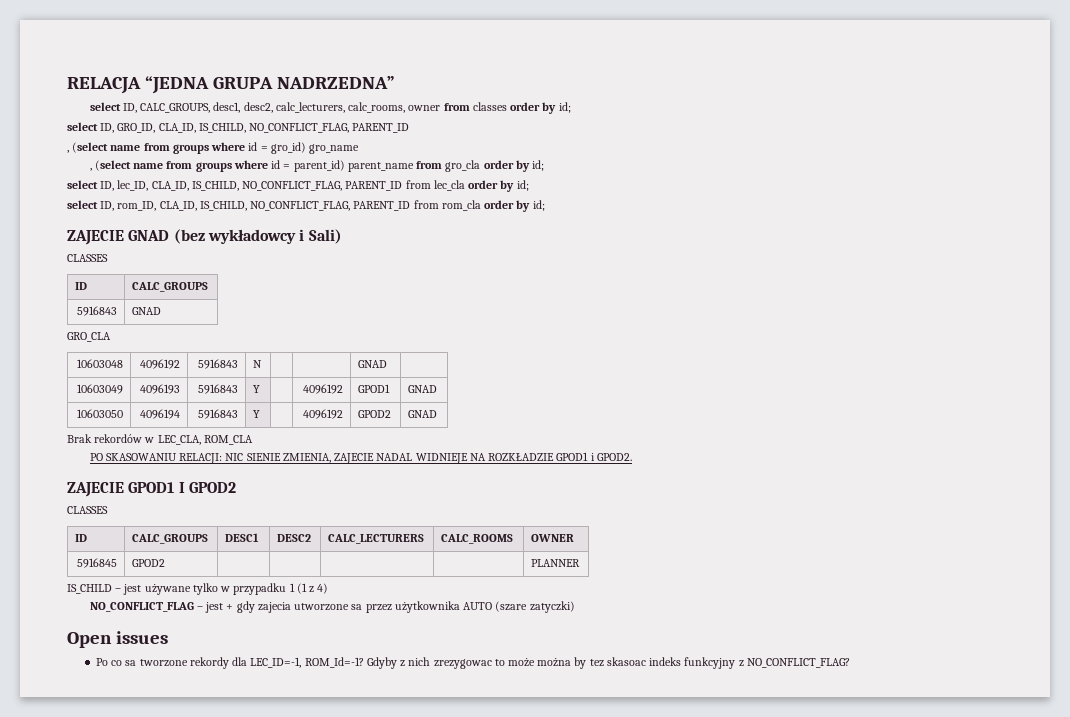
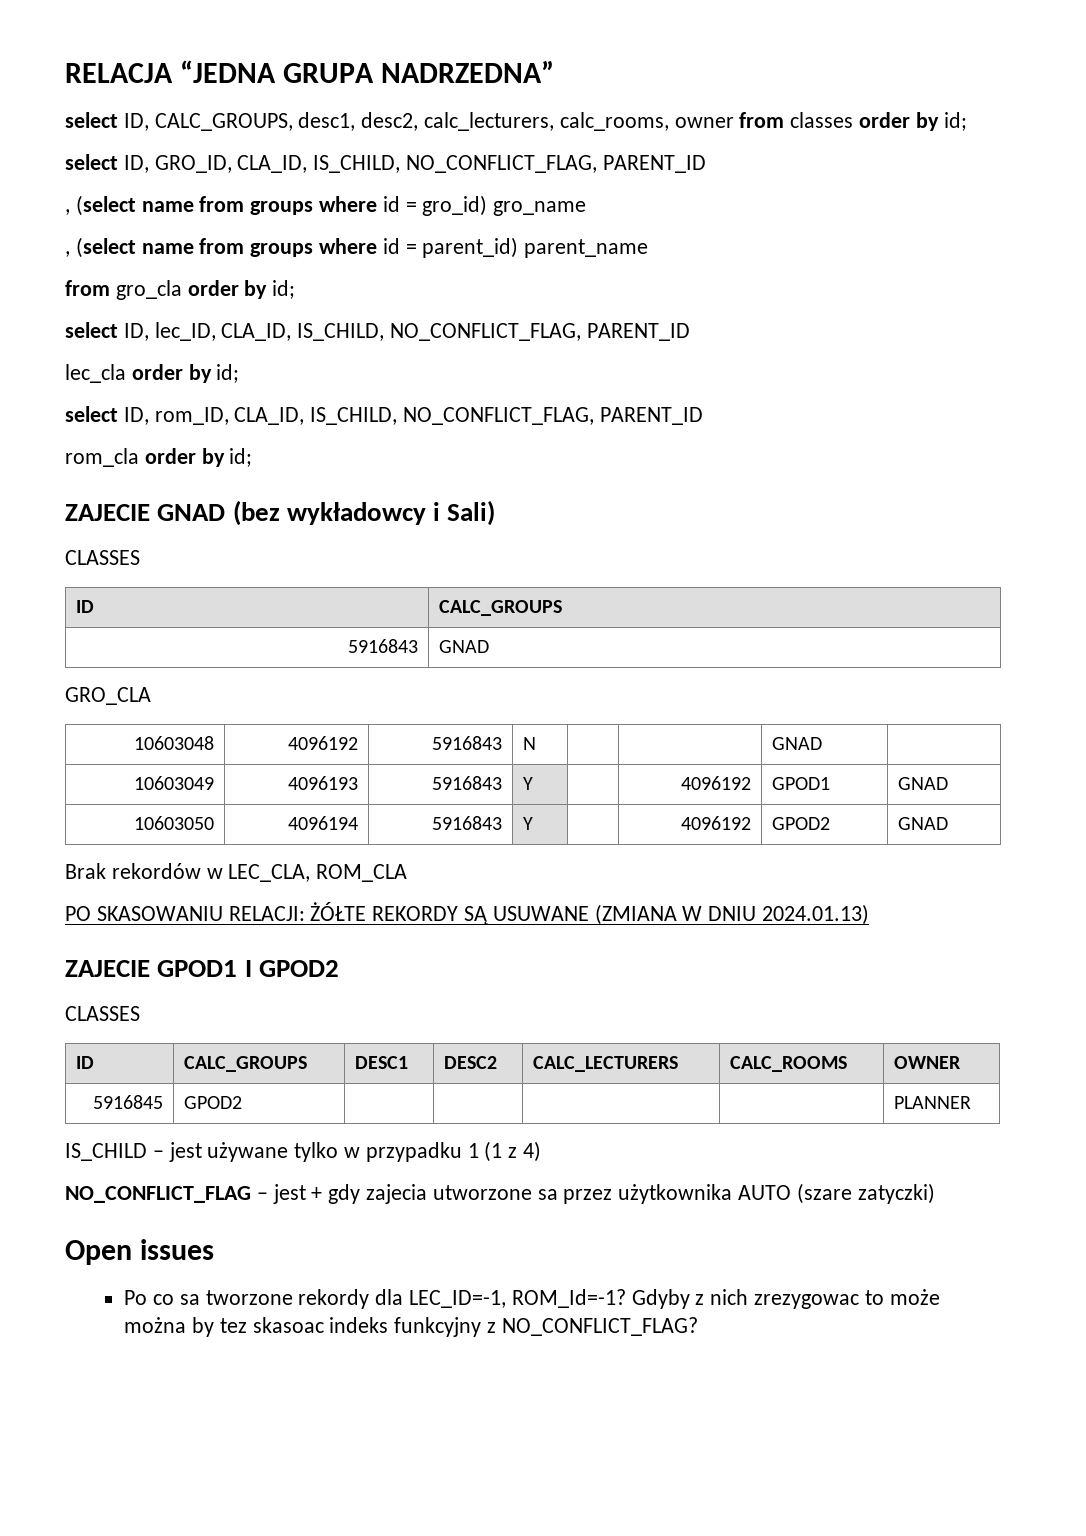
(414, 167) none -> (649, 248) //
[405,180,431,189] from -> (690, 332) //
[413,200,439,209] from -> (703, 416) //
[225,452,632,464] NIC SIENIE ZMIENIA, ZAJECIE NADAL WIDNIEJE NA ROZKŁADZIE GPOD1 i GPOD2. -> [310,902,870,925] ŻÓŁTE REKORDY SĄ USUWANE (ZMIANA W DNIU 2024.01.13)

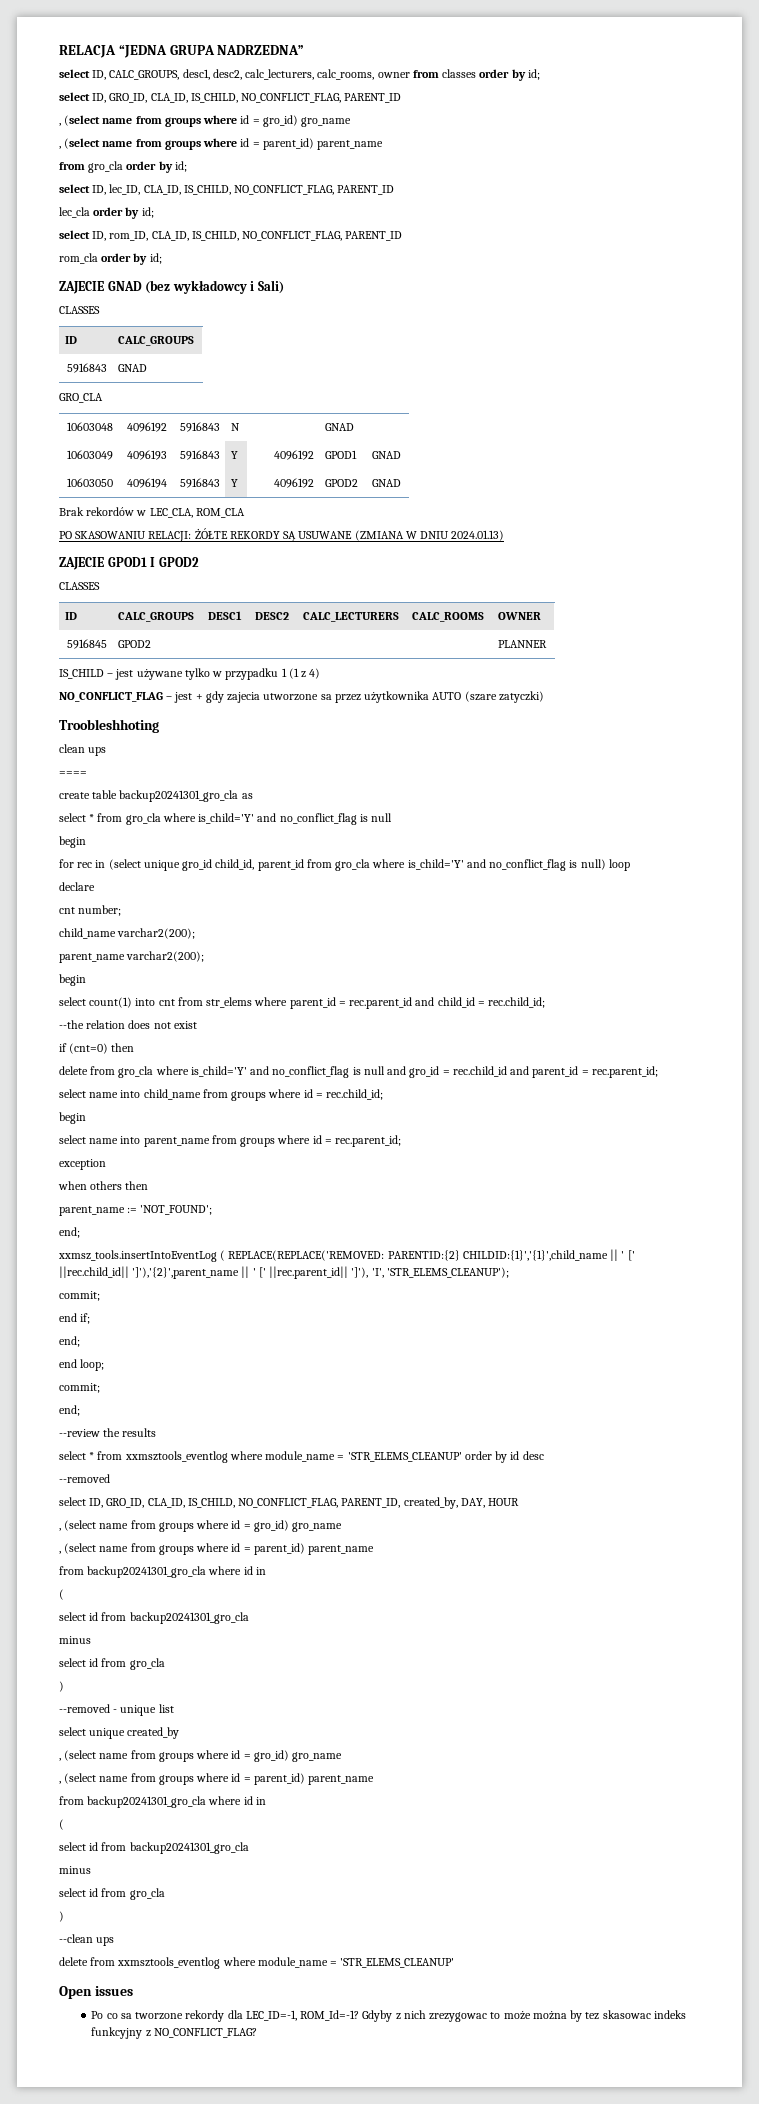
(935, 1193) none -> [59,719,159,733] [59,744,107,756] [59,771,87,776] [59,790,253,802] [59,813,393,825] [59,836,86,848] [59,859,630,871] [59,882,95,891] [59,905,122,916] [59,928,196,939] [59,951,205,963] [59,974,86,986] [59,997,546,1009] [59,1020,197,1029] [59,1043,135,1054] [59,1066,658,1078] [59,1089,384,1101] [59,1112,86,1124] [59,1135,402,1147] [59,1159,106,1170] [58,1181,149,1190] [59,1205,213,1216] [59,1227,80,1238] [58,1249,635,1262] [59,1266,509,1279] [59,1291,100,1301] [59,1313,91,1324] [59,1336,80,1347] [59,1359,105,1371] [59,1383,100,1393] [59,1405,80,1416] [59,1428,157,1437] [59,1451,544,1463] [59,1474,110,1483] [59,1497,520,1509] [59,1520,343,1532] [59,1543,375,1555] [59,1566,266,1578] [59,1589,64,1600] [59,1612,249,1624] [59,1636,91,1644] [59,1658,165,1670] [59,1681,64,1692] [59,1704,174,1716] [59,1727,180,1739] [59,1750,343,1762] [59,1773,375,1785] [59,1796,266,1808] [59,1819,64,1830] [59,1842,249,1854] [59,1866,91,1874] [59,1888,165,1900] [59,1911,64,1922] [59,1934,115,1946] [59,1957,455,1969] // Troobleshhoting // clean ups // ==== // create table backup20241301_gro_cla as // select * from gro_cla where is_child='Y' and no_conflict_flag is null // begin // for rec in (select unique gro_id child_id, parent_id from gro_cla where is_child='Y' and no_conflict_flag is null) loop // declare // cnt number; // child_name varchar2(200); // parent_name varchar2(200); // begin // select count(1) into cnt from str_elems where parent_id = rec.parent_id and child_id = rec.child_id; // --the relation does not exist // if (cnt=0) then // delete from gro_cla where is_child='Y' and no_conflict_flag is null and gro_id = rec.child_id and parent_id = rec.parent_id; // select name into child_name from groups where id = rec.child_id; // begin // select name into parent_name from groups where id = rec.parent_id; // exception // when others then // parent_name := 'NOT_FOUND'; // end; // xxmsz_tools.insertIntoEventLog ( REPLACE(REPLACE('REMOVED: PARENTID:{2} CHILDID:{1}','{1}',child_name || ' [' ||rec.child_id|| ']'),'{2}',parent_name || ' [' ||rec.parent_id|| ']'), 'I', 'STR_ELEMS_CLEANUP'); // commit; // end if; // end; // end loop; // commit; // end; // --review the results // select * from xxmsztools_eventlog where module_name = 'STR_ELEMS_CLEANUP' order by id desc // --removed // select ID, GRO_ID, CLA_ID, IS_CHILD, NO_CONFLICT_FLAG, PARENT_ID, created_by, DAY, HOUR // , (select name from groups where id = gro_id) gro_name // , (select name from groups where id = parent_id) parent_name // from backup20241301_gro_cla where id in // ( // select id from backup20241301_gro_cla // minus // select id from gro_cla // ) // --removed - unique list // select unique created_by // , (select name from groups where id = gro_id) gro_name // , (select name from groups where id = parent_id) parent_name // from backup20241301_gro_cla where id in // ( // select id from backup20241301_gro_cla // minus // select id from gro_cla // ) // --clean ups // delete from xxmsztools_eventlog where module_name = 'STR_ELEMS_CLEANUP'
[252,1317,324,1333] skasoac -> [602,2010,651,2019] skasowac

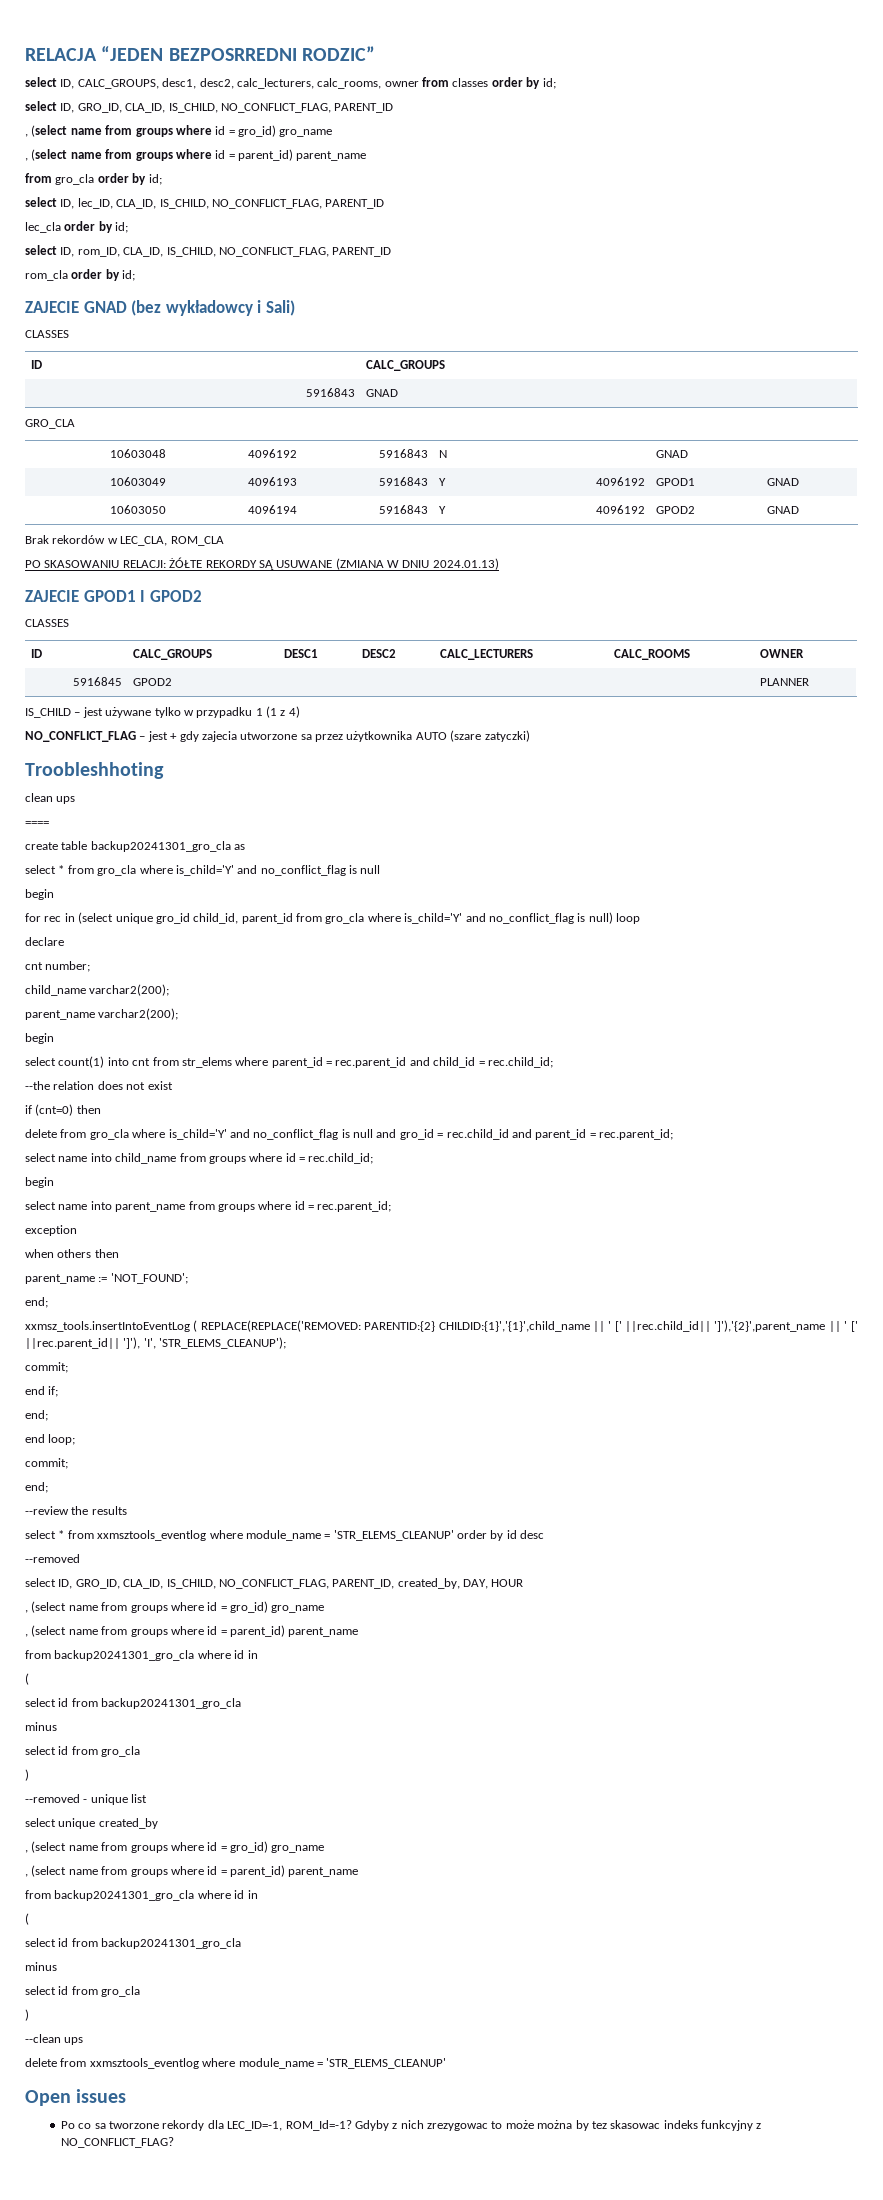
[118,45,305,58] “JEDNA GRUPA NADRZEDNA” -> [101,46,375,61] “JEDEN BEZPOSRREDNI RODZIC”

